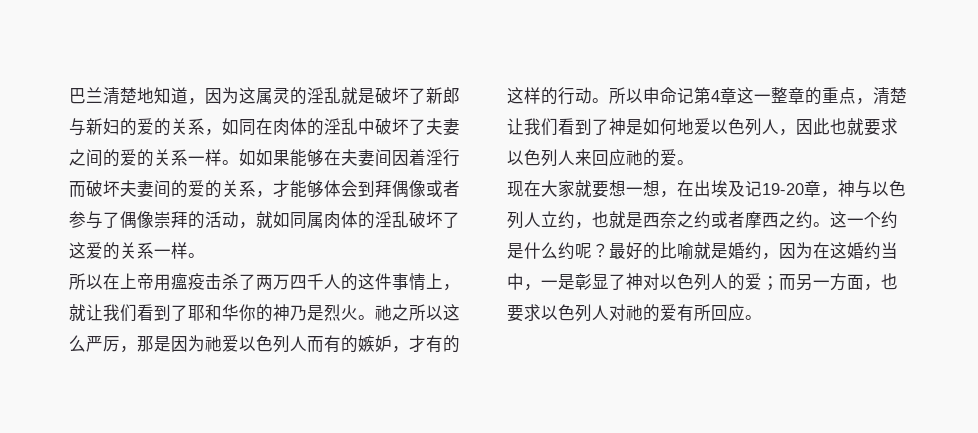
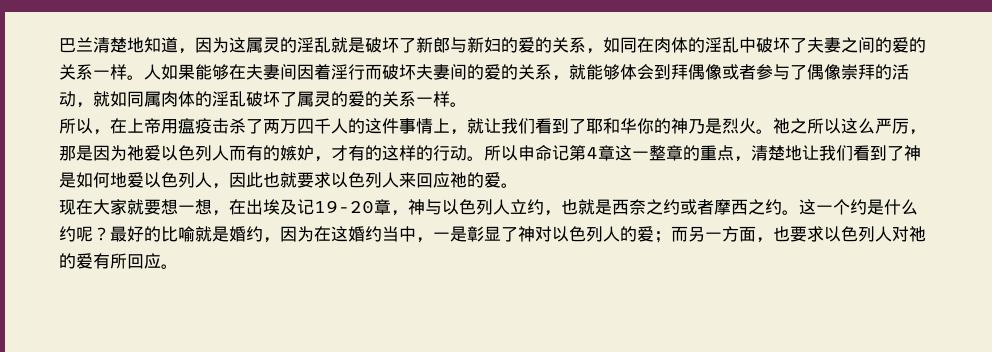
[239,149,256,166] 如 -> [144,64,161,80] 人
[273,180,290,197] 才 -> [569,64,586,80] 就
[69,242,86,259] 这 -> [297,91,348,107] 属灵的
(103, 281) none -> [93,129,110,135] ，
(907, 95) none -> [785,145,802,161] 地

